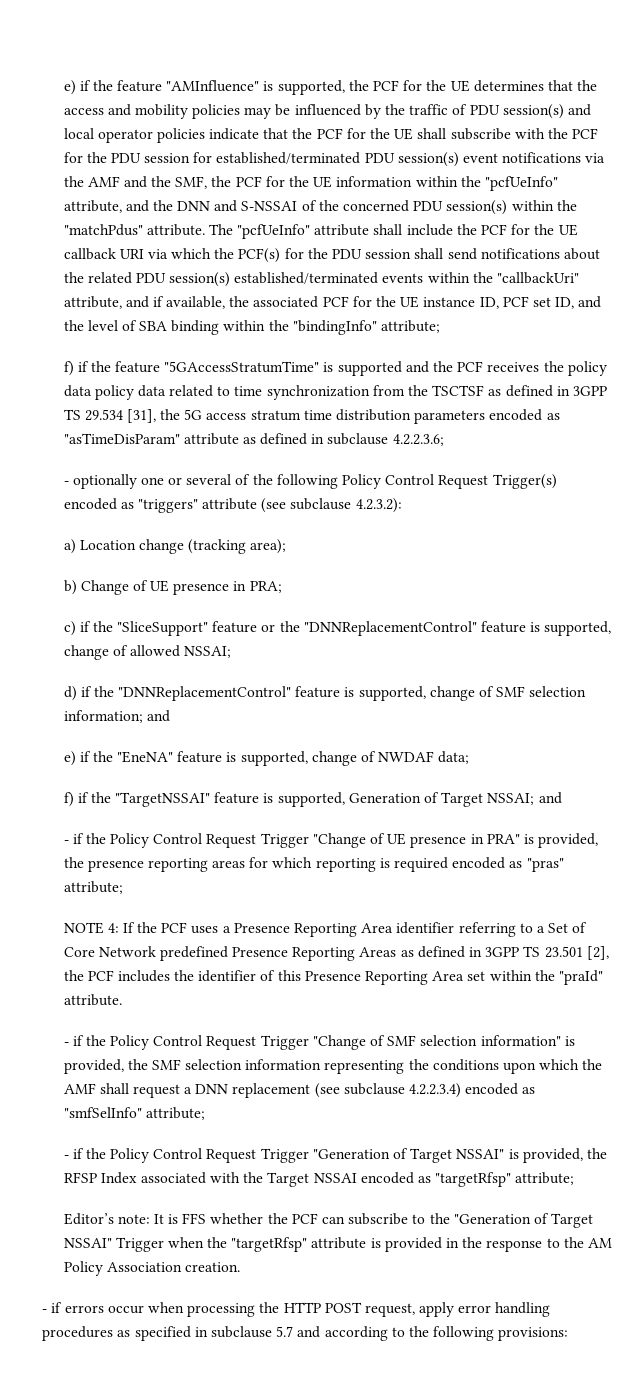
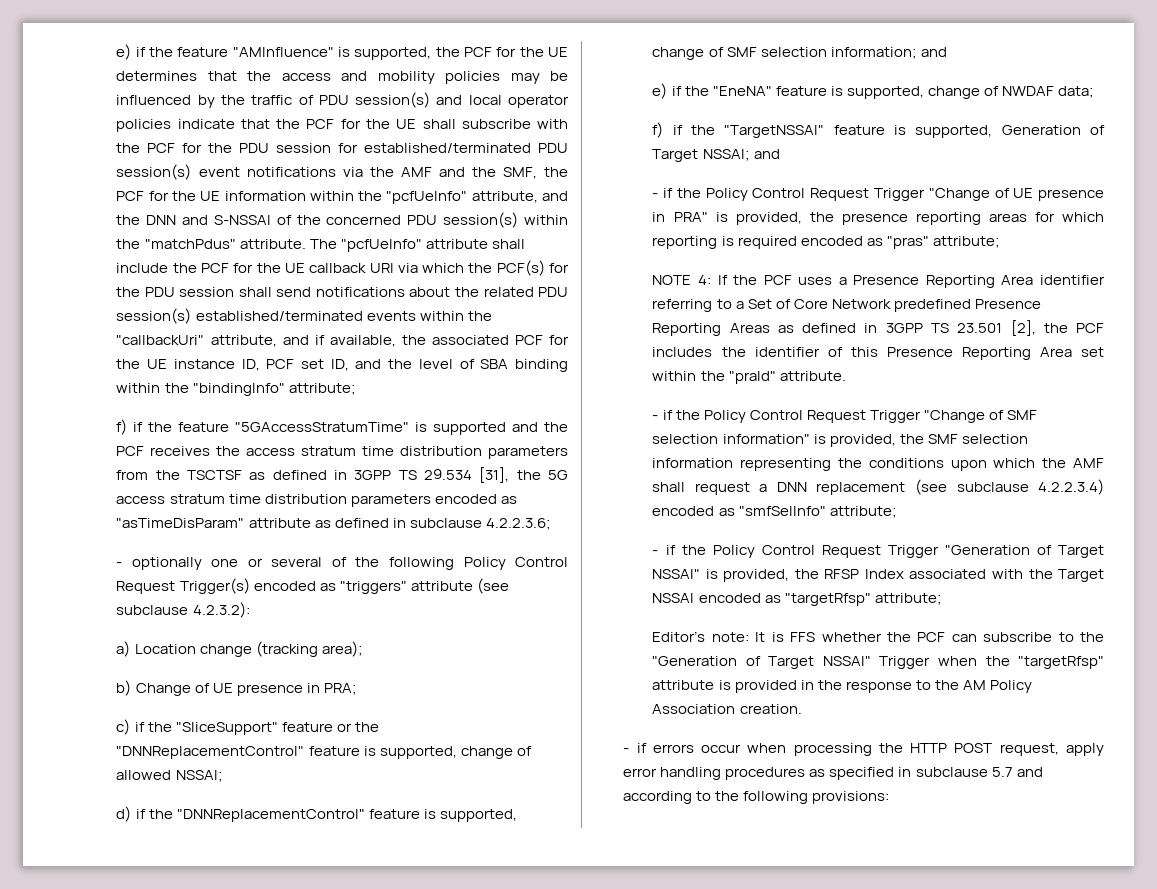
[567,361,607,376] [63,385,370,400] policy data policy data related to time synchronization -> [246,446,569,459] access stratum time distribution parameters

